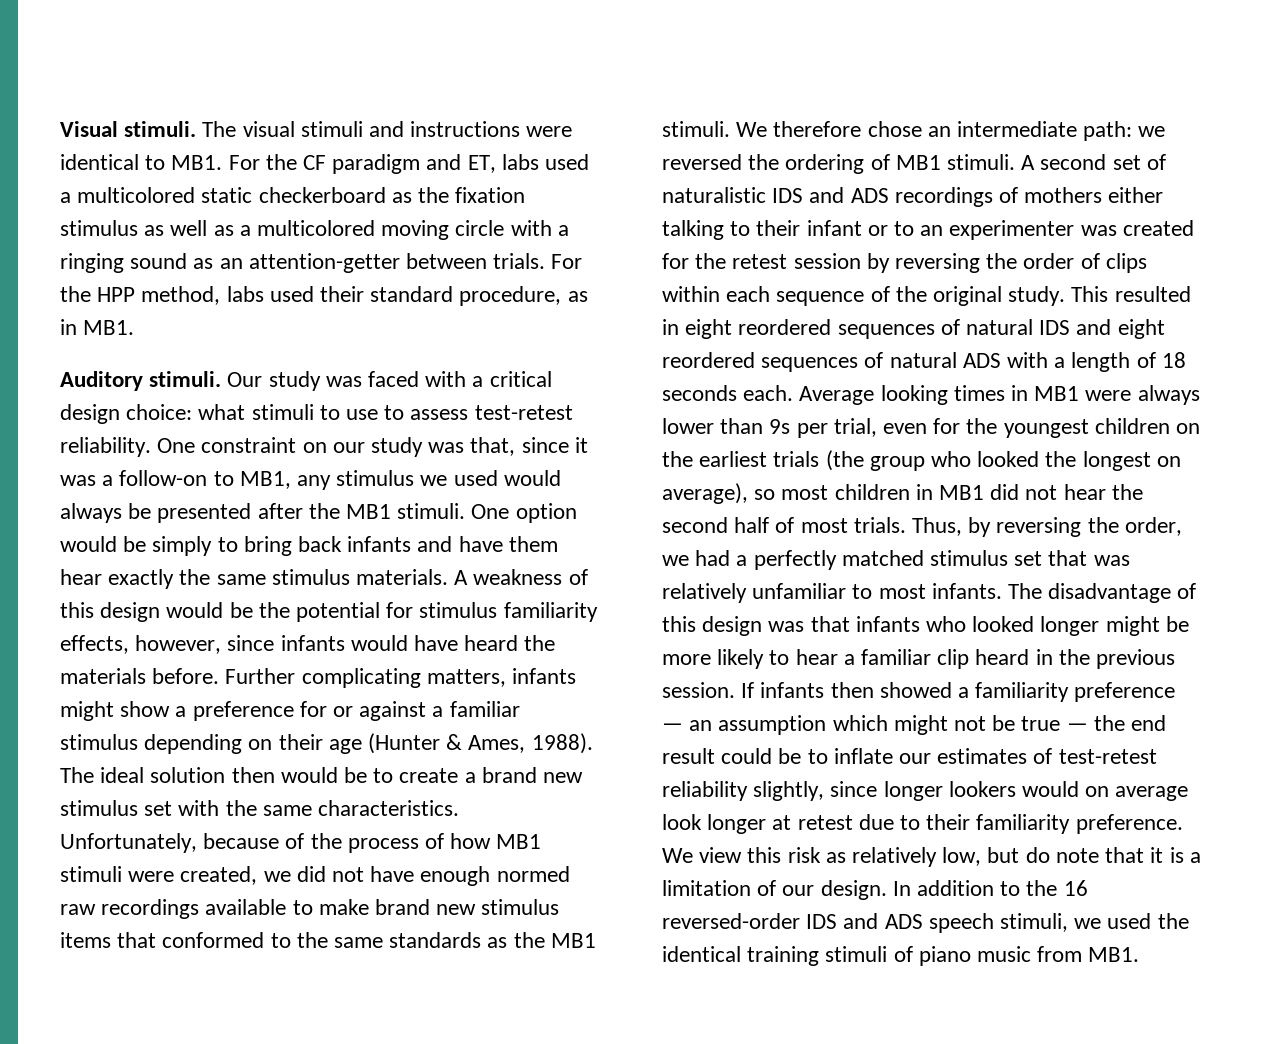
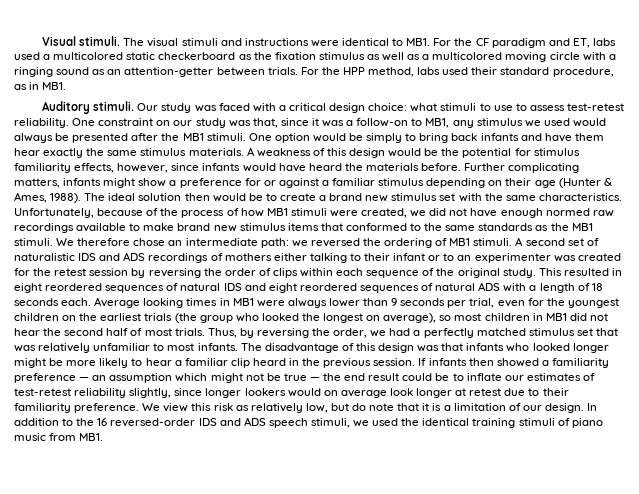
[769,419,791,434] 9s -> [391,298,446,306] 9 seconds

